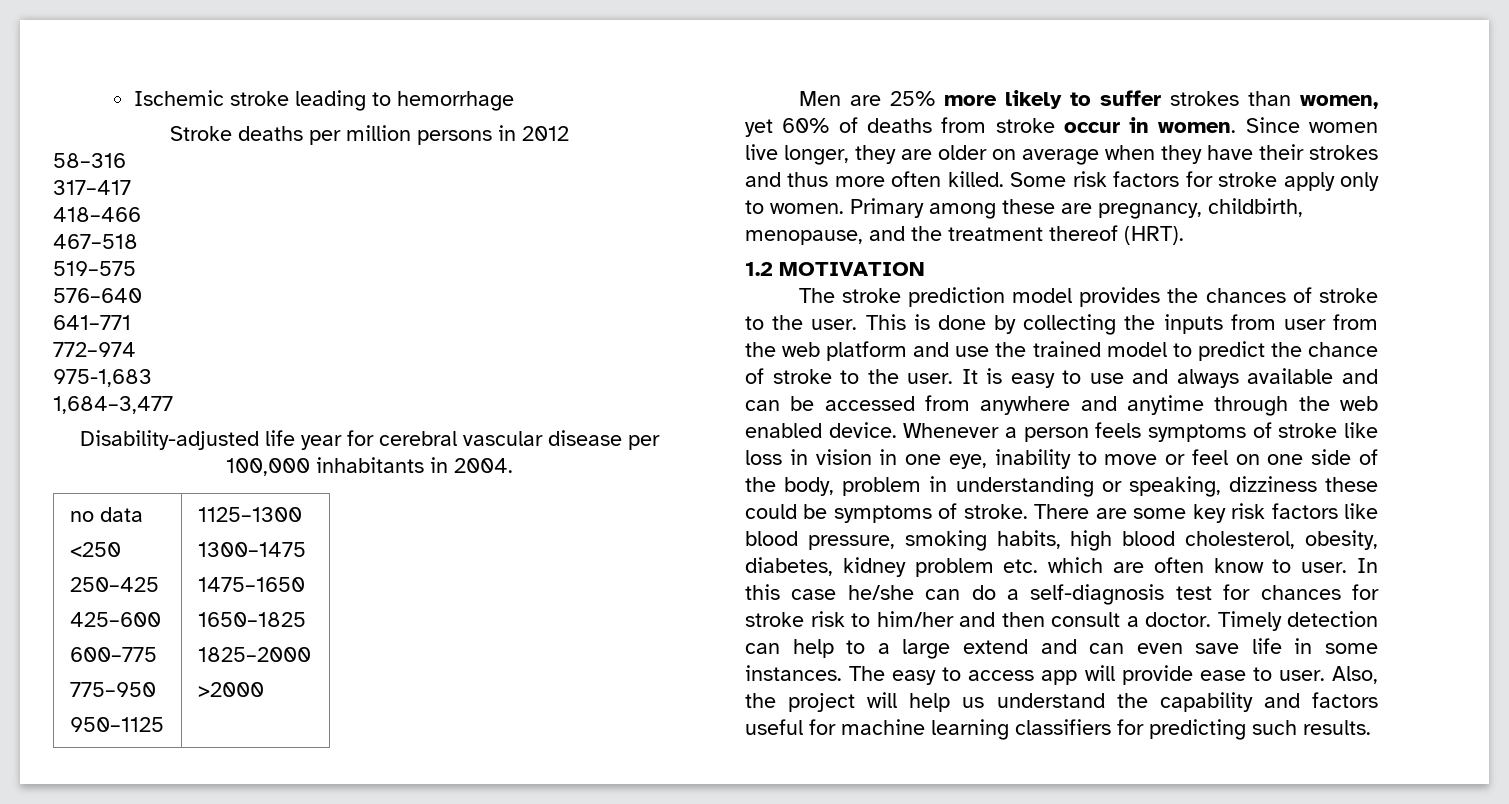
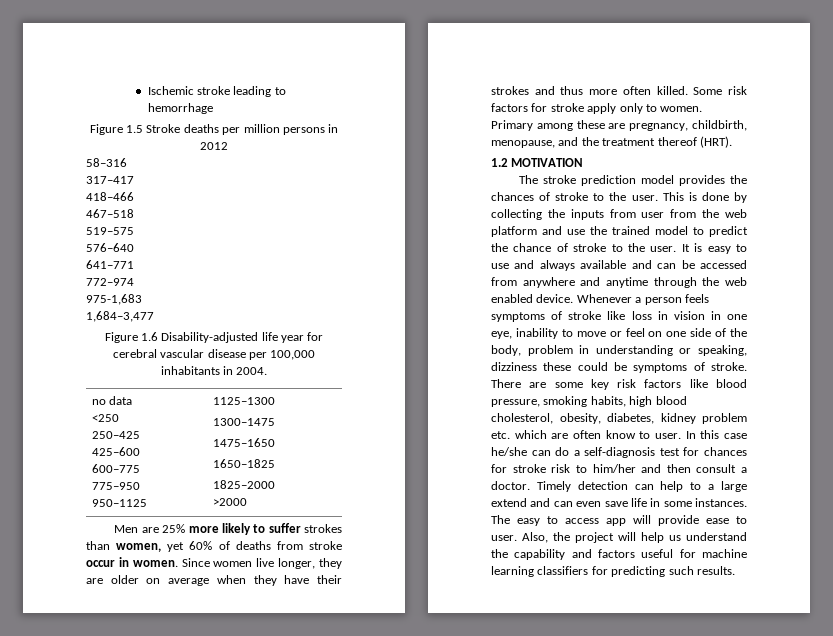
(515, 101) none -> [89,124,144,135] Figure 1.5
(173, 405) none -> [104,332,158,343] Figure 1.6

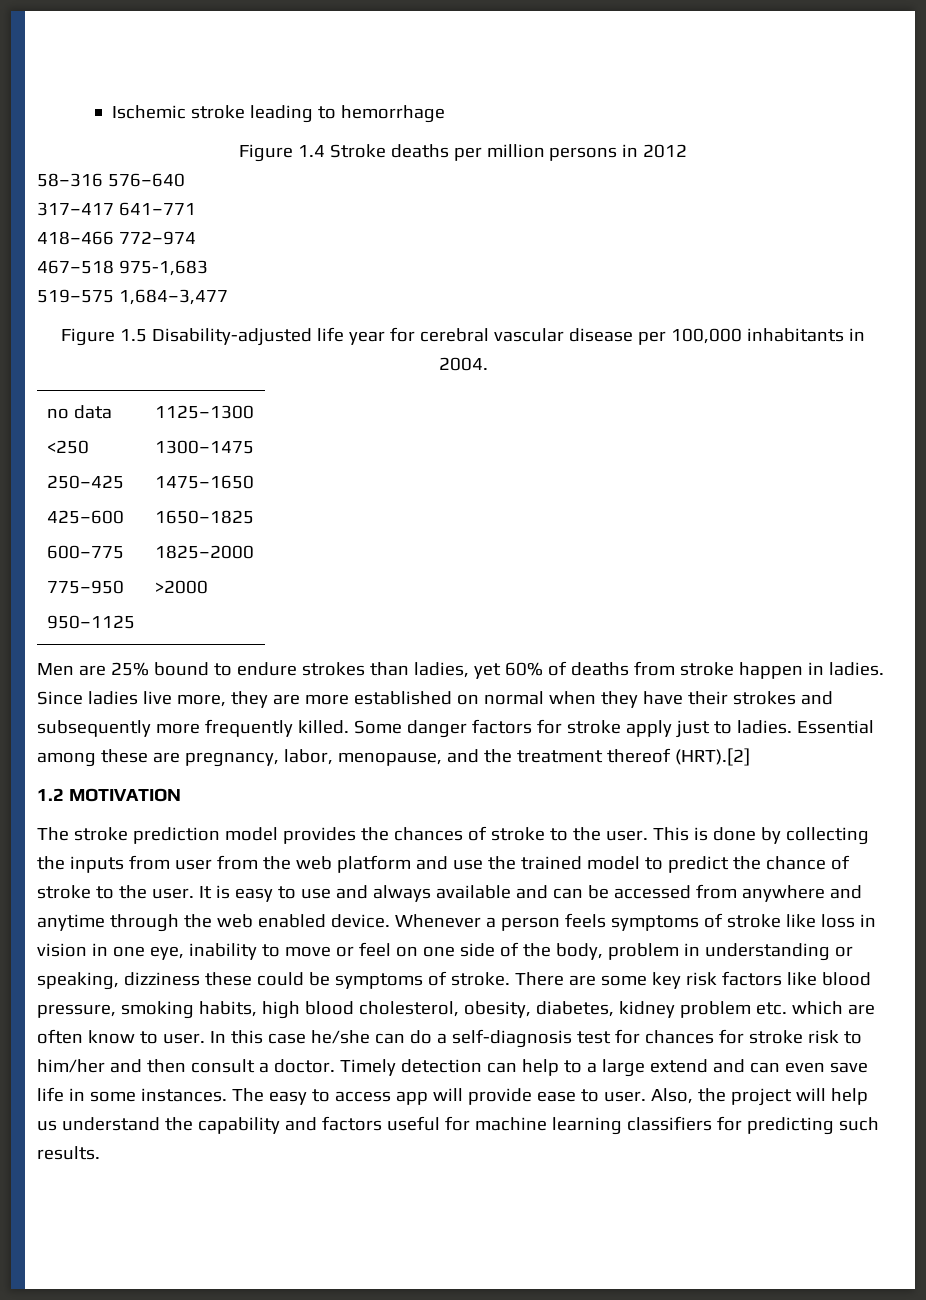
[126,125,144,133] 1.5 -> [297,145,325,157] 1.4
(127, 162) none -> [107,173,185,187] 576–640
(134, 180) none -> [118,202,196,216] 641–771
(134, 196) none -> [118,231,196,245] 772–974
(134, 213) none -> [118,260,208,276] 975-1,683
[86,243,134,252] [86,260,134,269] [86,278,134,286] [86,294,142,305] // 576–640 // 641–771 // 772–974 // 975-1,683 // -> (114, 296) none
[140,332,158,341] 1.6 -> [120,329,148,342] 1.5
[188,523,301,535] more likely to suffer -> [153,662,297,676] bound to endure
[116,543,162,552] women, -> [413,662,469,678] ladies,
[86,557,342,569] [86,575,210,586] occur in women. Since women live longer, they are older on average -> [738,662,884,679] [37,691,544,708] happen in ladies. Since ladies live more, they are more established on normal
[560,86,651,95] thus more often -> [37,719,293,737] subsequently more frequently
[728,86,747,95] risk -> [406,720,467,738] danger
[619,103,703,114] [491,120,533,131] only to women. Primary -> [675,720,874,738] just to ladies. Essential
[692,120,747,131] childbirth, -> [283,749,333,765] labor,
[699,136,732,148] (HRT). -> [674,748,750,766] (HRT).[2]

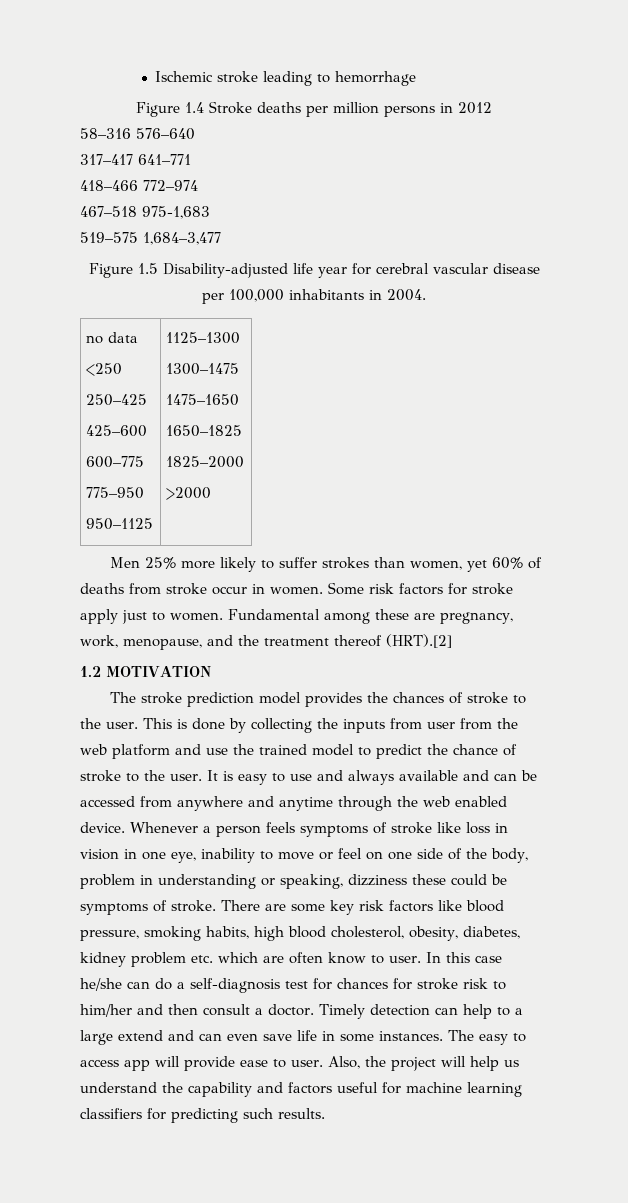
[78,662,297,676] are 25% bound to endure -> [145,557,318,572] 25% more likely to suffer
[413,662,469,678] ladies, -> [410,560,463,570] women,
[738,662,884,679] [37,691,833,708] [37,719,467,738] happen in ladies. Since ladies live more, they are more established on normal when they have their strokes and subsequently more frequently killed. Some danger -> [212,582,394,595] occur in women. Some risk
[736,720,874,734] ladies. Essential -> [170,609,320,621] women. Fundamental
[283,749,333,765] labor, -> [80,635,118,648] work,

